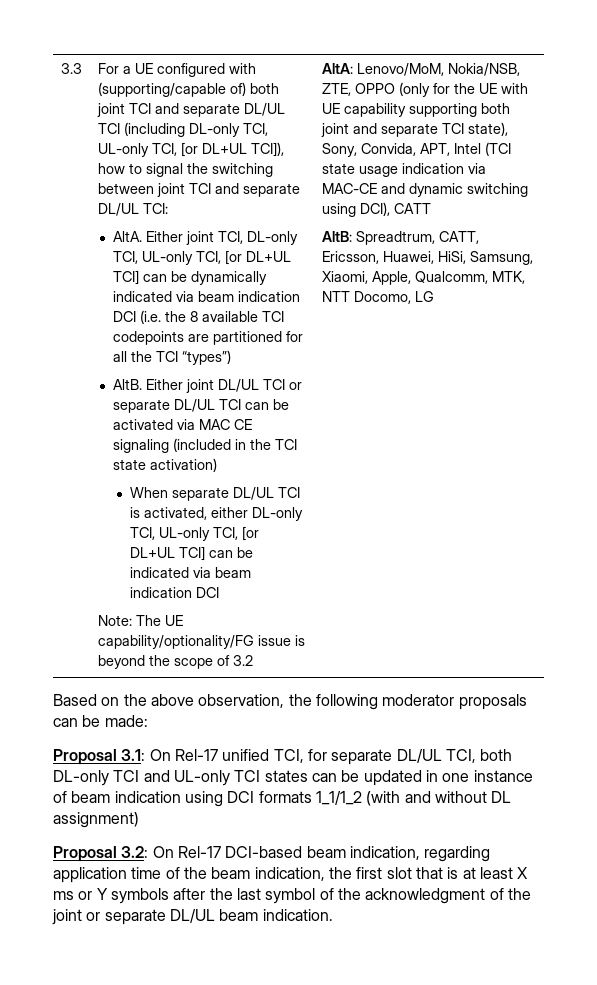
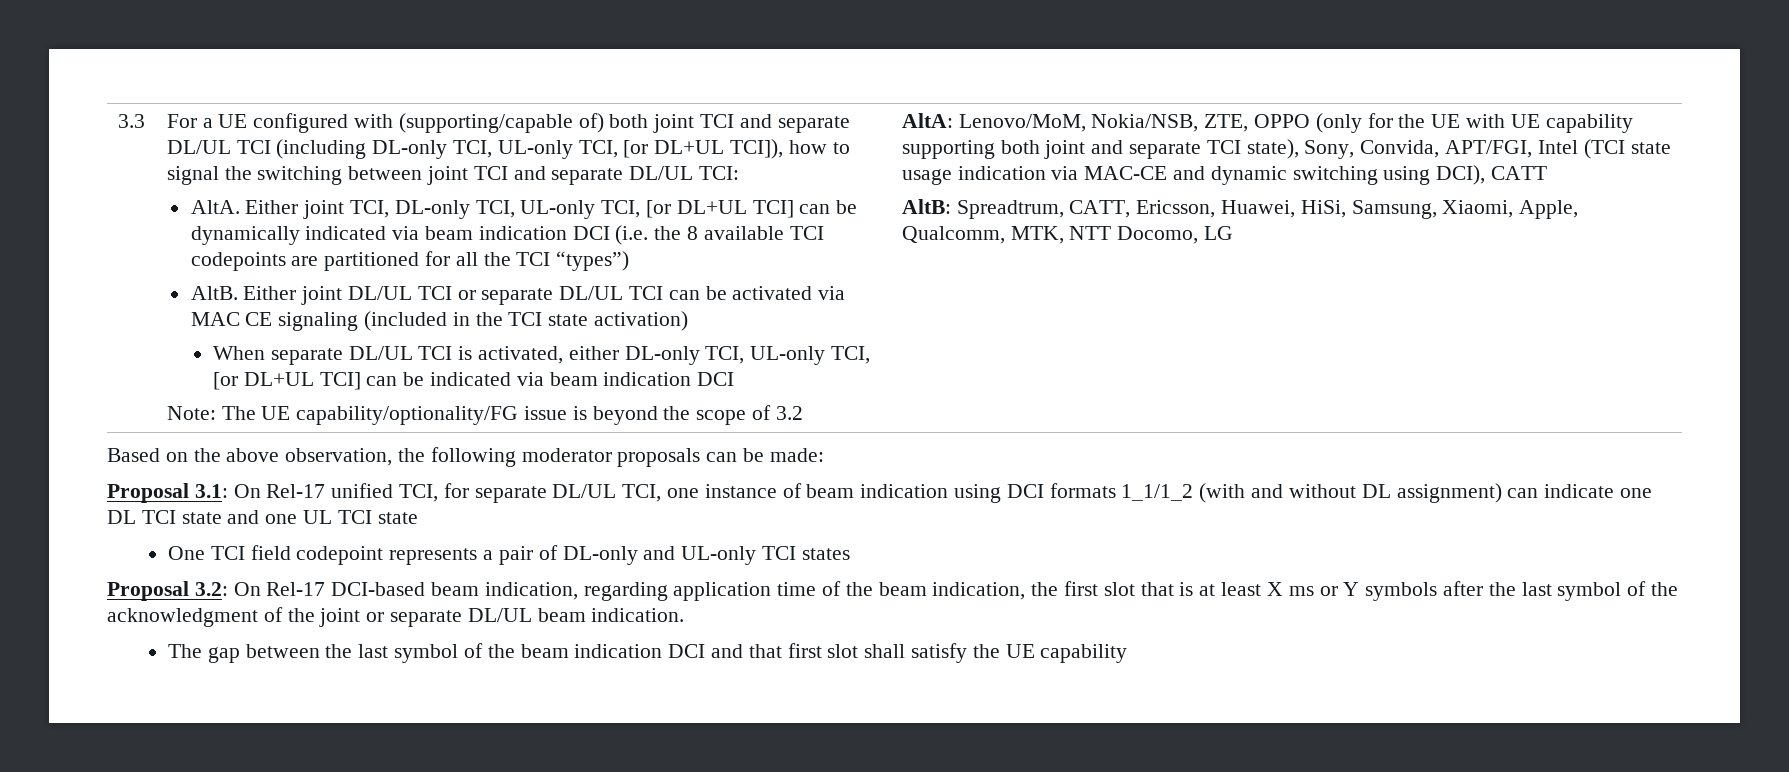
[419,143,450,156] APT, -> [1445,140,1533,158] APT/FGI,
[480,749,513,761] [53,770,438,786] both DL-only TCI and UL-only TCI states can be updated in -> (662, 493) none
(139, 820) none -> [1507,484,1652,498] [107,510,418,524] [168,545,850,565] can indicate one DL TCI state and one UL TCI state // One TCI field codepoint represents a pair of DL-only and UL-only TCI states
(333, 915) none -> [168,643,1128,663] // The gap between the last symbol of the beam indication DCI and that first slot shall satisfy the UE capability

